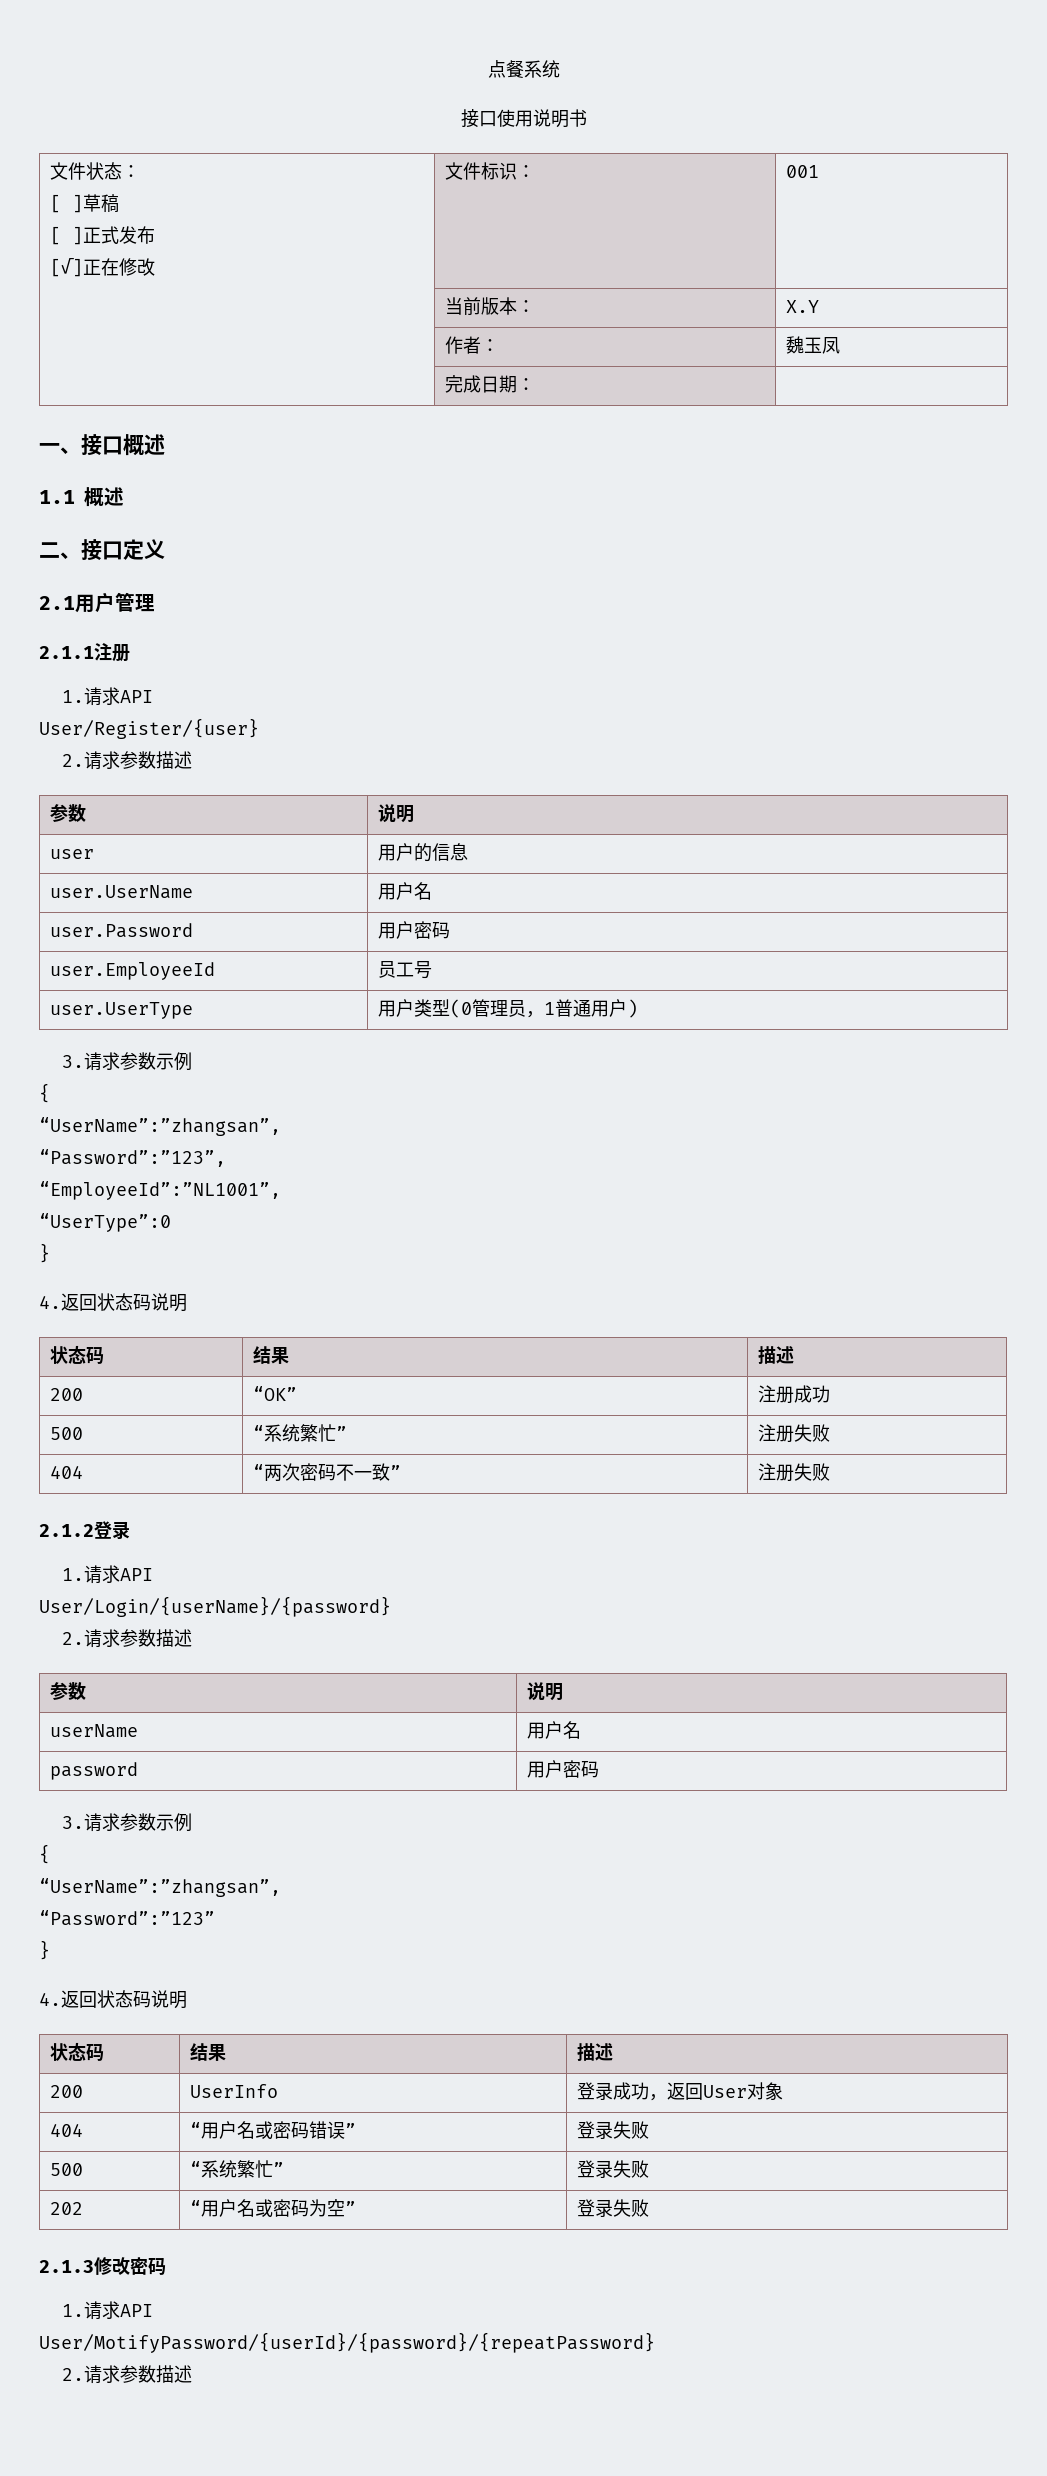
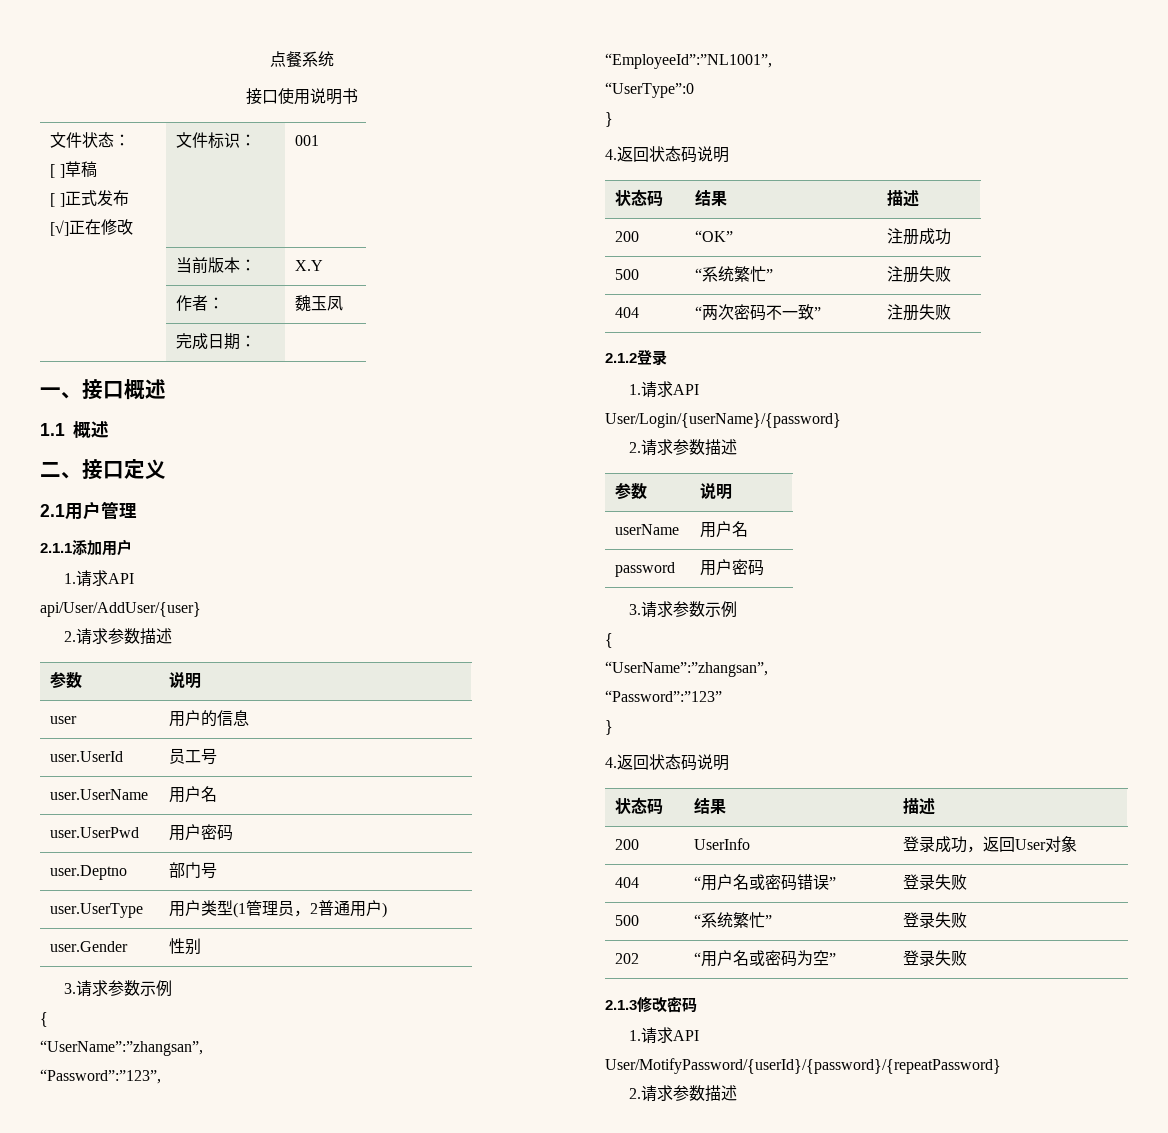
[94,643,130,662] [62,687,154,706] [39,718,259,739] 注册 // 1.请求API // User/Register/{user} -> [72,539,132,556] [63,570,134,587] [40,602,201,617] 添加用户 // 1.请求API // api/User/AddUser/{user}
(468, 852) none -> [50,751,124,762] [169,748,218,765] // user.UserId | 员工号
[49,923,193,938] [377,921,450,939] [49,962,215,980] [377,961,414,978] user.Password | 用户密码 // user.EmployeeId | 员工 -> [50,827,140,838] [169,824,234,841] [50,865,128,880] [169,862,202,878] user.UserPwd | 用户密码 // user.Deptno | 部门
[449,999,472,1018] (0 -> [233,902,247,918] (1
[543,1002,555,1015] 1 -> [310,903,319,914] 2
(638, 1008) none -> [50,941,129,952] [169,938,202,955] // user.Gender | 性别

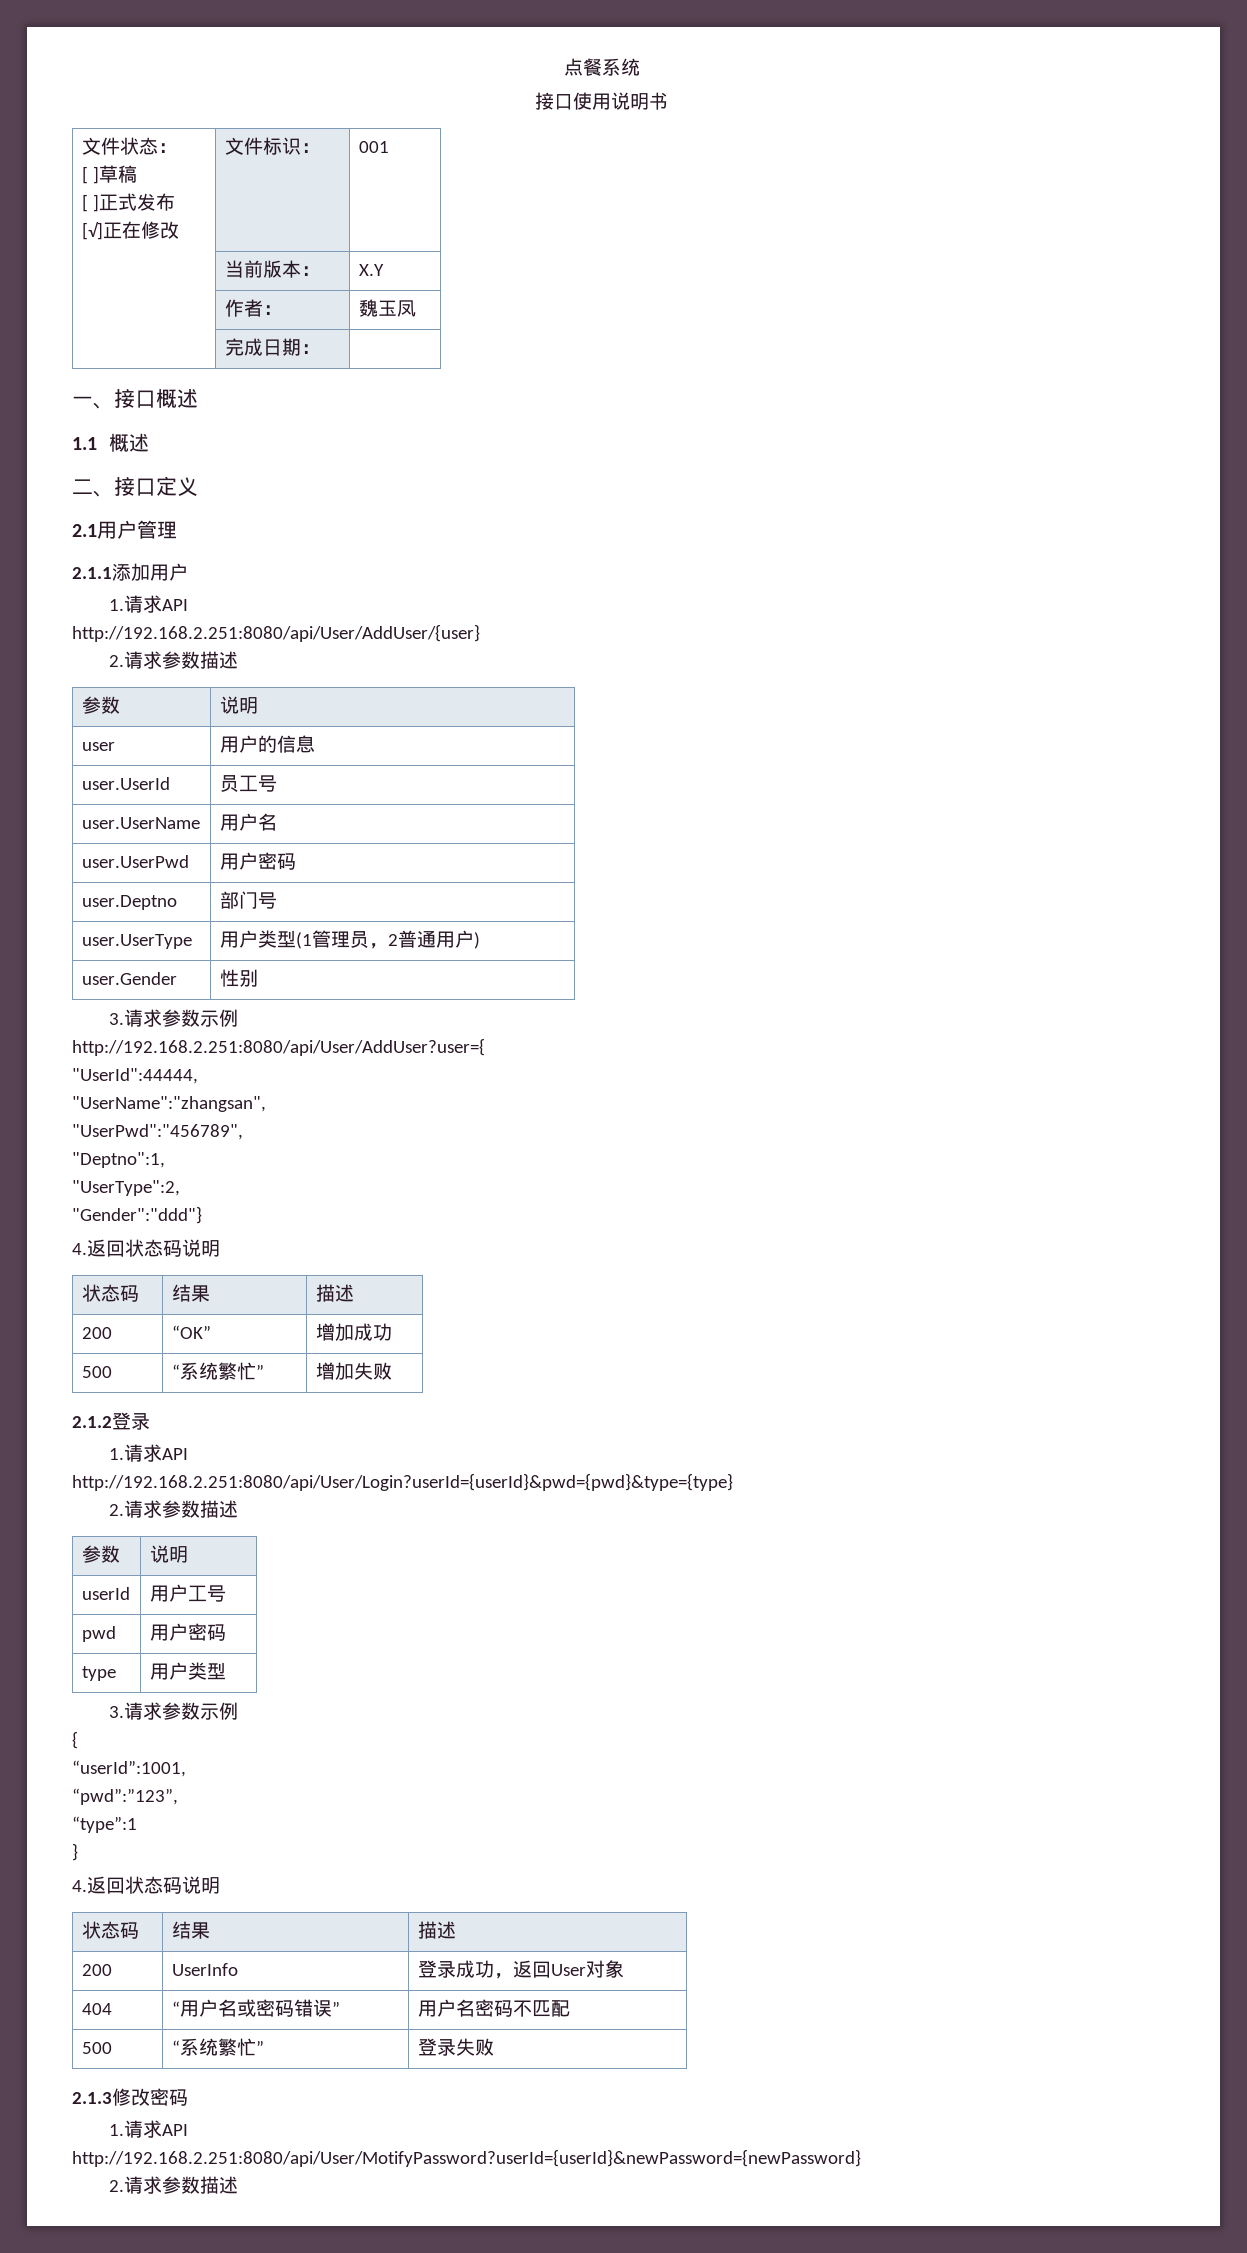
[40,602,201,617] api/User/AddUser/{user} -> [72,624,480,642] http://192.168.2.251:8080/api/User/AddUser/{user}
[40,1012,48,1027] [40,1040,203,1056] [40,1069,161,1084] [605,53,772,69] [605,82,694,98] [605,112,613,127] { // “UserName”:”zhangsan”, // “Password”:”123”, // “EmployeeId”:”NL1001”, // “UserType”:0 // } -> [72,1038,485,1056] [72,1068,198,1084] [72,1096,266,1112] [72,1124,243,1140] [72,1152,165,1168] [72,1180,180,1196] [72,1206,202,1224] http://192.168.2.251:8080/api/User/AddUser?user={ // "UserId":44444, // "UserName":"zhangsan", // "UserPwd":"456789", // "Deptno":1, // "UserType":2, // "Gender":"ddd"}
[887,228,920,245] 注册 -> [315,1323,354,1341] 增加
[887,266,952,283] [615,307,640,318] [695,304,822,321] [887,304,920,321] 注册失败 // 404 | “两次密码不一致” | 注册 -> [315,1362,354,1380] 增加
[605,413,841,428] [628,439,737,456] [615,483,648,500] [700,483,733,500] [615,524,680,535] [700,521,749,538] [615,562,676,577] [700,559,765,576] [628,601,737,618] [605,633,613,648] [605,661,768,677] [605,690,722,702] User/Login/{userName}/{password} // 2.请求参数描述 // 参数 | 说明 // userName | 用户名 // password | 用户密码 // 3.请求参数示例 // { // “UserName”:”zhangsan”, // “Password”:”123” -> [72,1473,733,1491] [108,1500,238,1518] [81,1545,120,1563] [149,1545,188,1563] [81,1587,130,1600] [149,1584,226,1602] [81,1626,116,1642] [149,1623,226,1641] [81,1666,116,1681] [149,1662,226,1680] [108,1702,238,1720] [72,1731,78,1749] [72,1760,186,1777] [72,1788,178,1805] [72,1816,137,1833] http://192.168.2.251:8080/api/User/Login?userId={userId}&pwd={pwd}&type={type} // 2.请求参数描述 // 参数 | 说明 // userId | 用户工号 // pwd | 用户密码 // type | 用户类型 // 3.请求参数示例 // { // “userId”:1001, // “pwd”:”123”, // “type”:1
[903,874,968,890] 登录失败 -> [417,1999,570,2017] 用户名密码不匹配
[615,953,640,964] [694,950,837,967] [903,950,968,966] // 202 | “用户名或密码为空” | 登录失败 -> (494, 2047) none
[605,1058,1001,1074] User/MotifyPassword/{userId}/{password}/{repeatPassword} -> [72,2149,861,2167] http://192.168.2.251:8080/api/User/MotifyPassword?userId={userId}&newPassword={newPassword}

